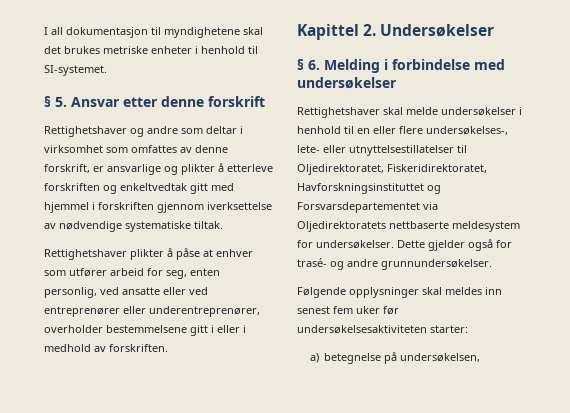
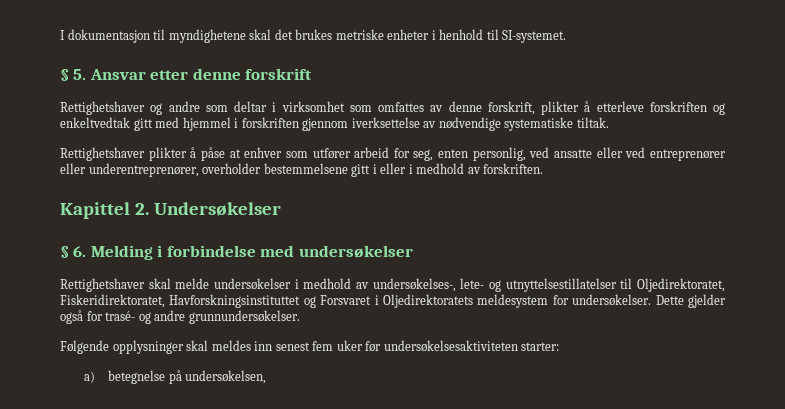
[51,27,63,35] all -> (65, 35) none
[93,164,178,175] er ansvarlige og -> (535, 108) none
[297,126,423,134] henhold til en eller flere -> [303,278,369,289] medhold av
[323,145,346,153] eller -> [489,280,502,292] og
[297,202,438,213] [297,221,449,232] Forsvarsdepartementet via Oljedirektoratets nettbaserte -> [320,294,473,308] Forsvaret i Oljedirektoratets

